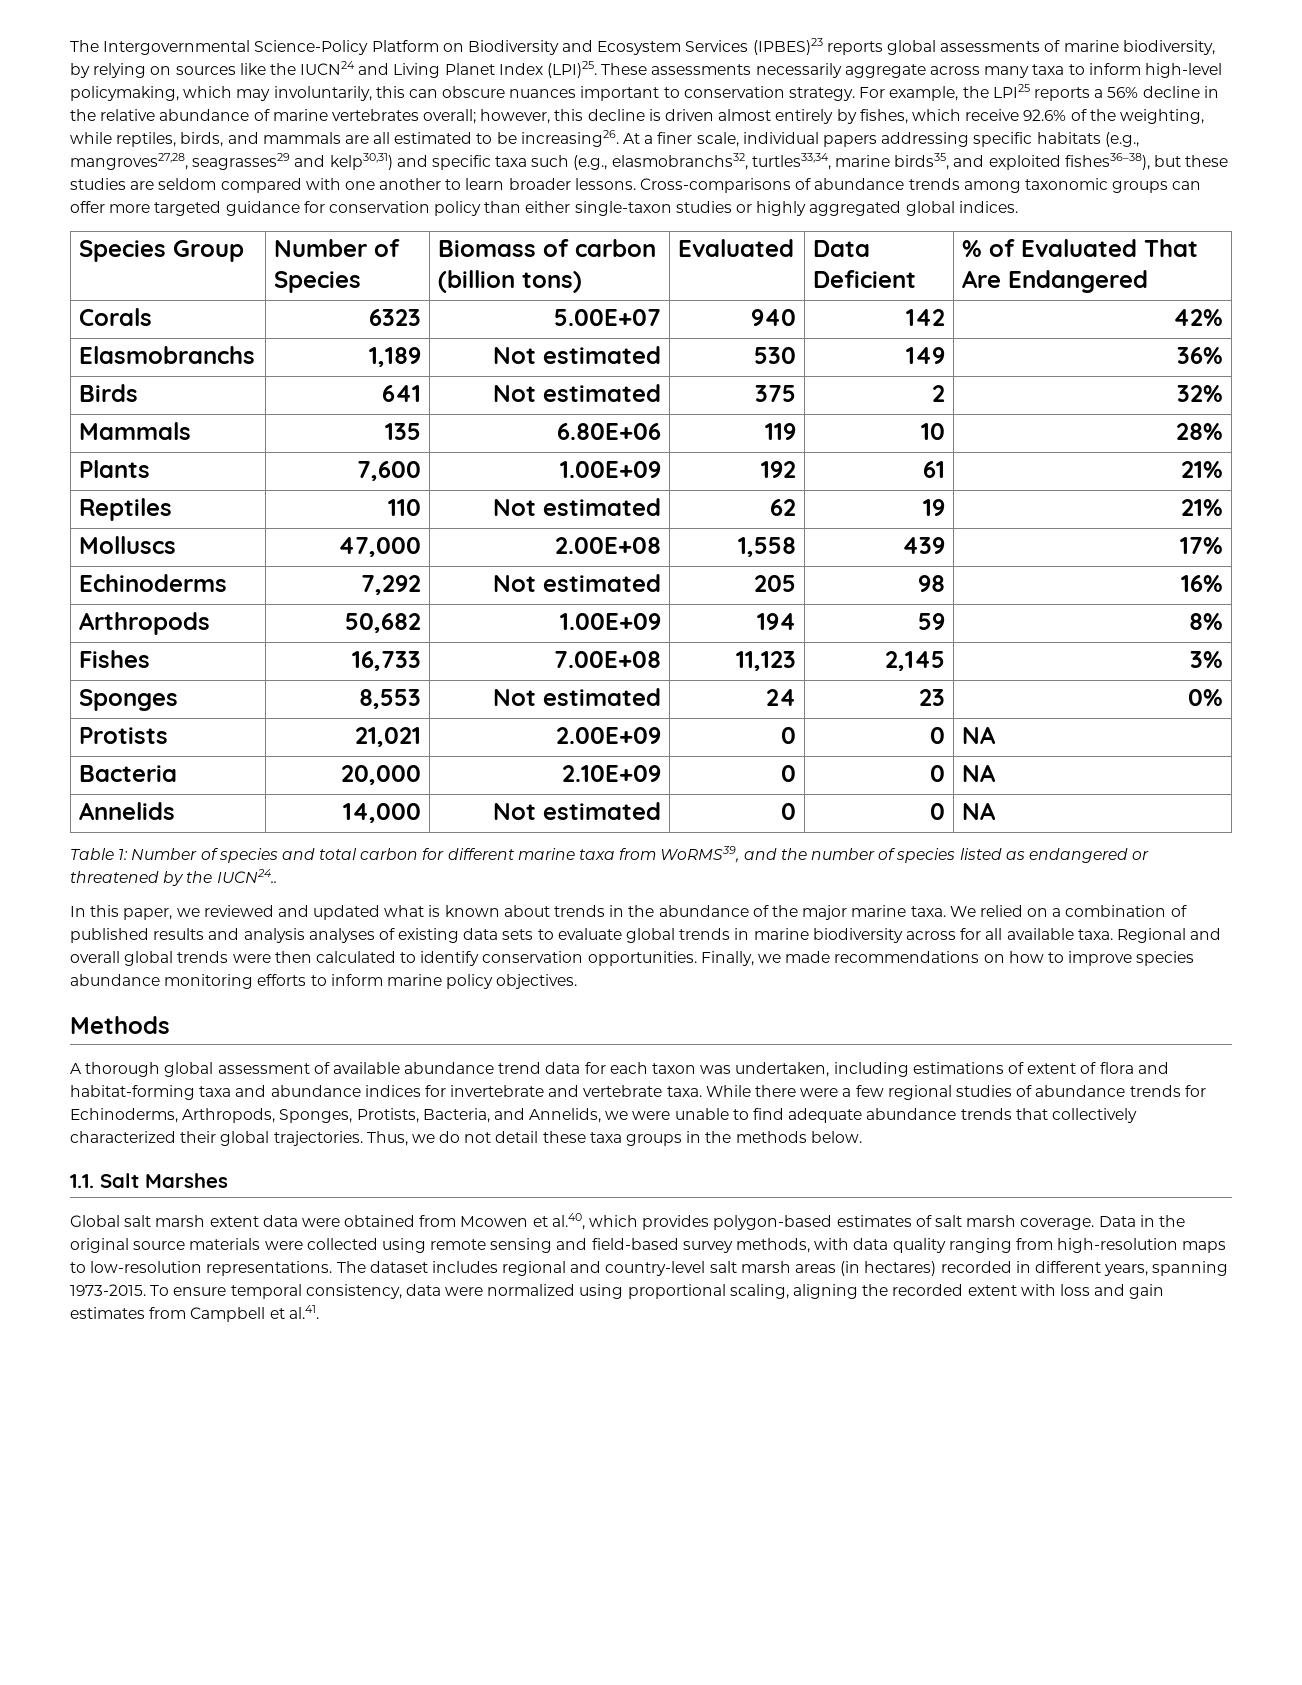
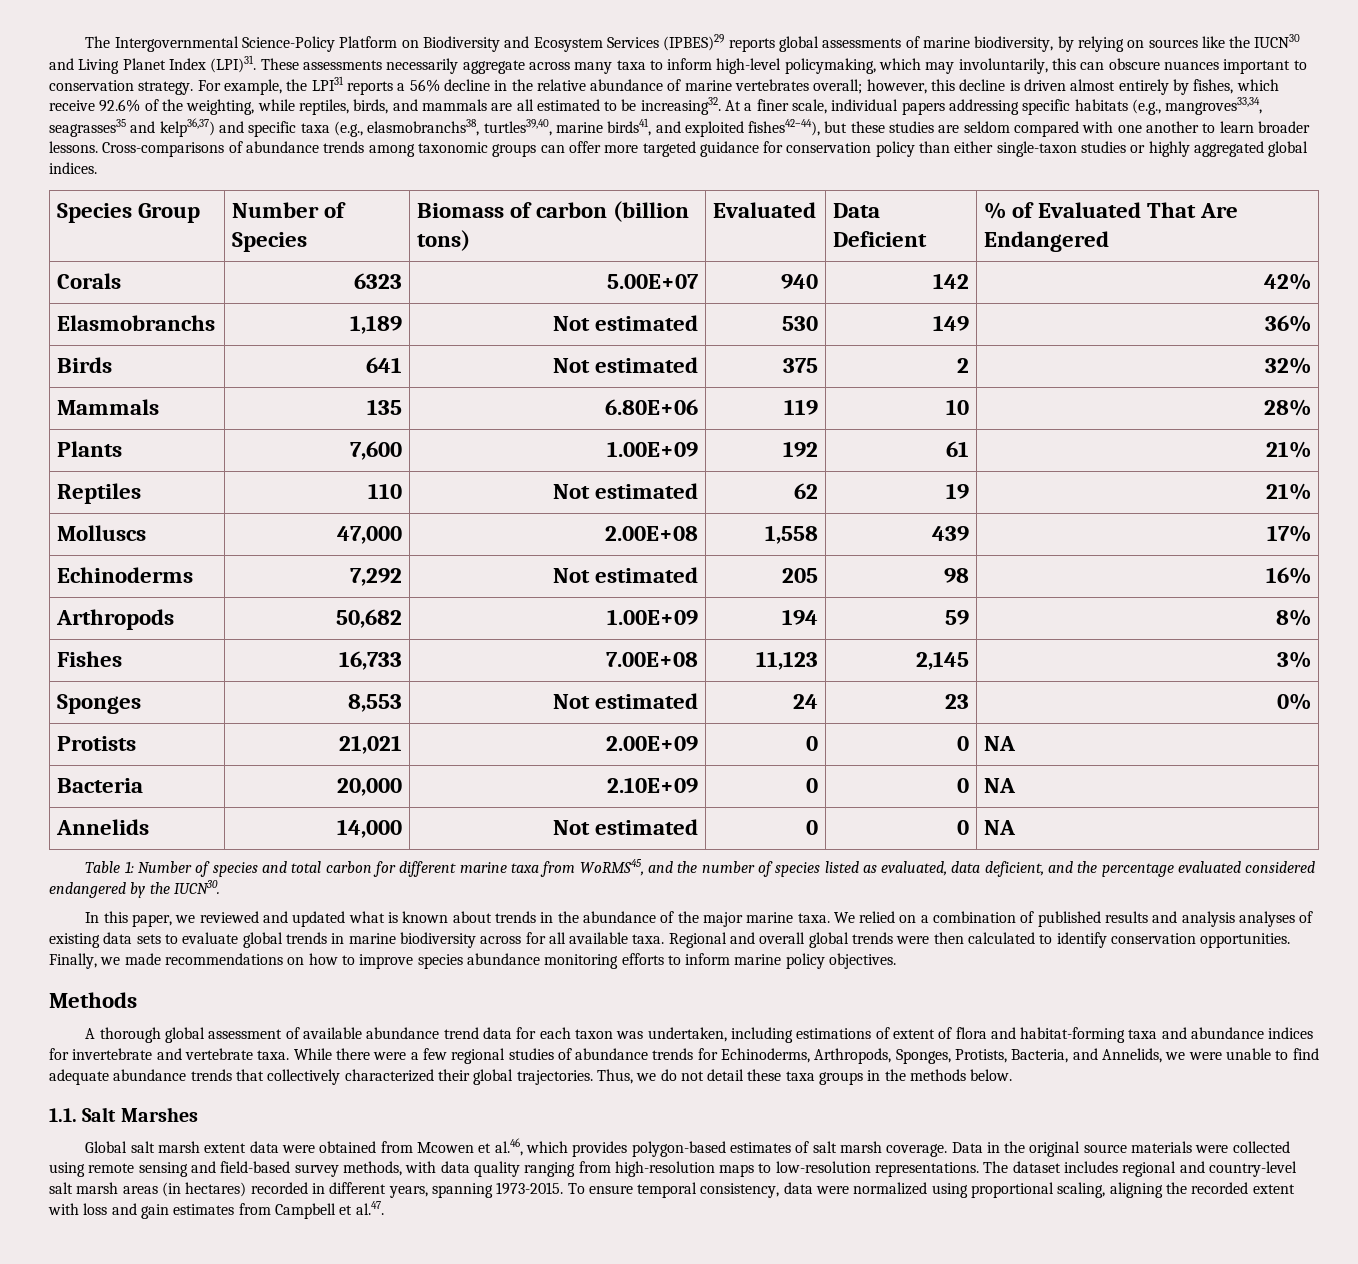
[752,38,823,55] (IPBES)23 -> [663,34,725,51] (IPBES)29
[300,61,356,75] IUCN24 -> [1254,34,1301,48] IUCN30
[547,61,598,78] (LPI)25. -> [210,55,257,73] (LPI)31.
[992,84,1030,98] LPI25 -> [311,76,344,91] LPI31
[520,130,619,147] increasing26. -> [640,97,721,115] increasing32.
[70,153,950,170] mangroves27,28, seagrasses29 and kelp30,31) and specific taxa such (e.g., elasmobranchs32, turtles33,34, marine birds35, -> [1165,97,1263,115] [49,118,652,137] mangroves33,34, seagrasses35 and kelp36,37) and specific taxa (e.g., elasmobranchs38, turtles39,40, marine birds41,
[1064,153,1150,170] fishes36–38), -> [748,119,821,136] fishes42–44),
[660,846,740,863] WoRMS39, -> [579,859,644,876] WoRMS45,
[1028,848,1150,863] [70,871,159,883] endangered or threatened -> [881,861,1316,877] [49,882,126,898] evaluated, data deficient, and the percentage evaluated considered endangered
[216,869,277,883] IUCN24.. -> [173,880,220,894] IUCN30.
[551,1213,585,1230] al.40, -> [494,1138,523,1156] al.46,
[288,1305,319,1319] al.41. -> [355,1201,384,1215] al.47.

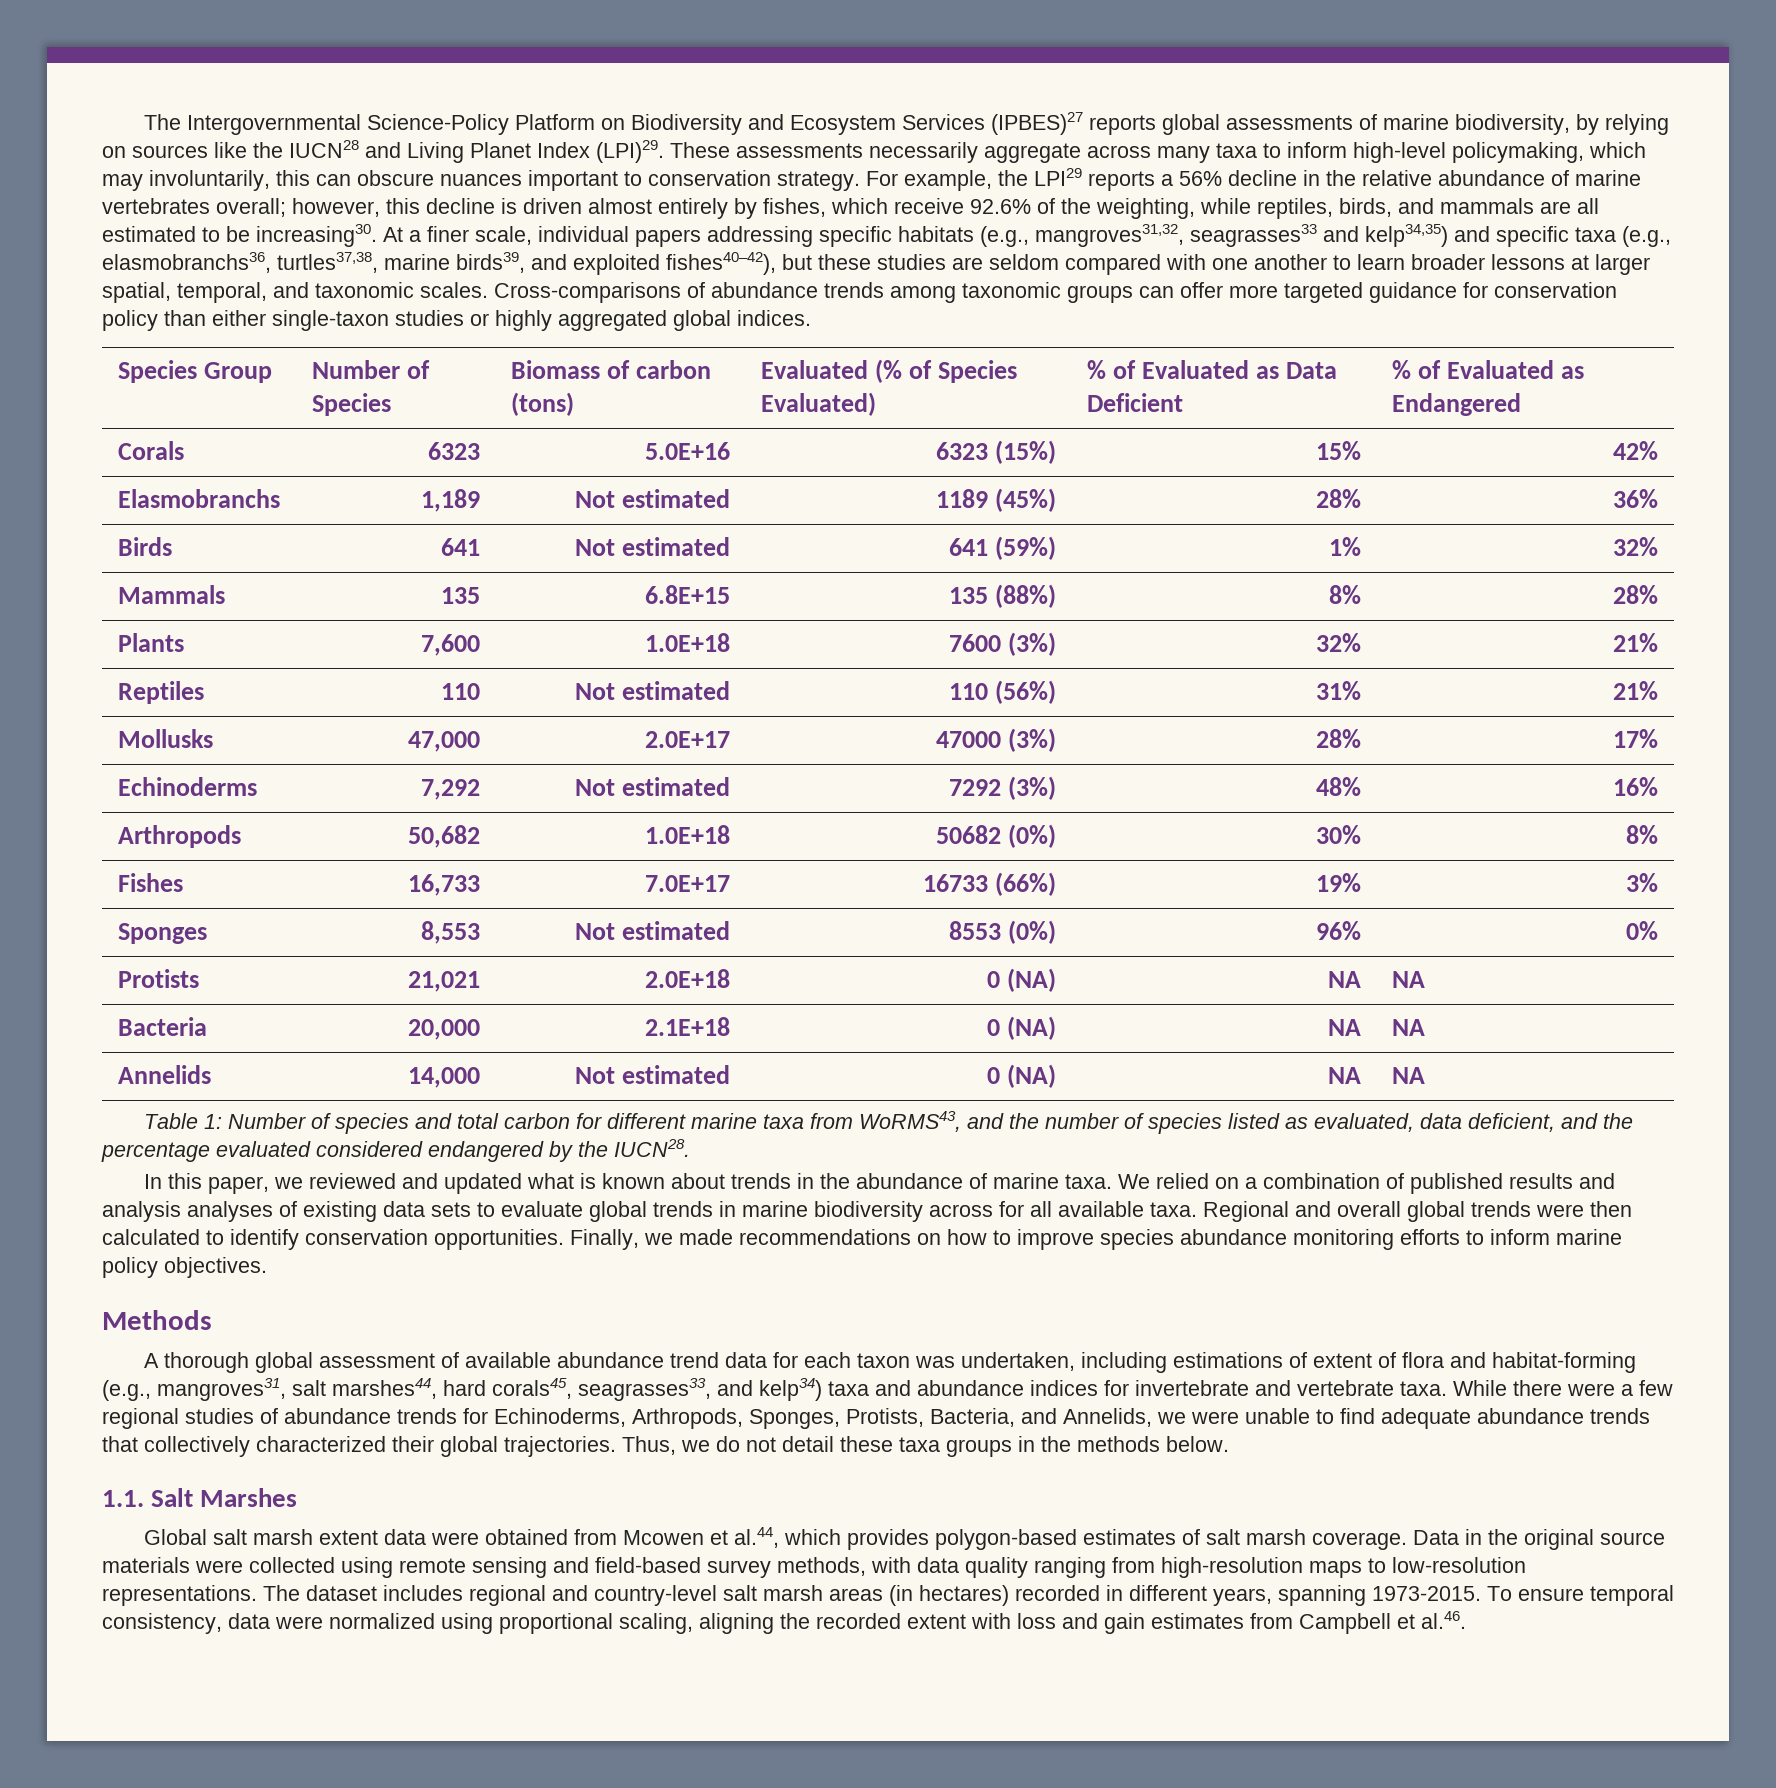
[663,34,725,51] (IPBES)29 -> [991,112,1084,135] (IPBES)27
[1254,34,1301,48] IUCN30 -> [289,140,359,158] IUCN28
[210,55,257,73] (LPI)31. -> [596,140,664,163] (LPI)29.
[311,76,344,91] LPI31 -> [1034,168,1082,186] LPI29
[640,97,721,115] increasing32. -> [256,224,377,247] increasing30.
[1165,97,1263,115] [49,118,652,137] mangroves33,34, seagrasses35 and kelp36,37) and specific taxa (e.g., elasmobranchs38, turtles39,40, marine birds41, -> [1035,224,1671,247] [102,252,525,273] mangroves31,32, seagrasses33 and kelp34,35) and specific taxa (e.g., elasmobranchs36, turtles37,38, marine birds39,
[748,119,821,136] fishes42–44), -> [666,252,776,275] fishes40–42),
[49,141,98,153] lessons. -> [1491,254,1650,275] [102,282,488,303] lessons at larger spatial, temporal, and taxonomic scales.
[613,201,690,222] [417,230,471,251] [713,202,817,218] (billion tons) | Evaluated | -> [510,392,574,416] [760,359,1017,383] [760,392,876,416] [1086,360,1279,379] (tons) | Evaluated (% of Species Evaluated) | % of Evaluated as
[1147,202,1239,218] That Are -> [1560,366,1584,379] as
[606,274,699,289] [780,274,818,289] [932,273,969,289] 5.00E+07 | 940 | 142 -> [645,442,731,460] [936,440,1057,464] [1316,441,1362,460] 5.0E+16 | 6323 (15%) | 15%
[781,316,818,331] [932,315,969,331] 530 | 149 -> [936,488,1057,512] [1316,489,1362,508] 1189 (45%) | 28%
[782,358,818,373] [956,358,969,373] 375 | 2 -> [949,536,1057,560] [1329,537,1362,556] 641 (59%) | 1%
[604,399,698,415] [783,399,818,415] [945,399,969,415] 6.80E+06 | 119 | 10 -> [645,585,731,604] [949,584,1057,608] [1329,585,1362,604] 6.8E+15 | 135 (88%) | 8%
[606,441,698,457] [782,441,818,457] [945,441,969,457] 1.00E+09 | 192 | 61 -> [645,633,731,652] [949,632,1057,656] [1316,633,1362,652] 1.0E+18 | 7600 (3%) | 32%
[793,483,818,499] [945,483,969,499] [1265,483,1311,500] [57,525,147,541] 62 | 19 | 21% // Molluscs -> [949,680,1057,704] [1316,681,1362,700] [1613,681,1659,700] [117,729,213,748] 110 (56%) | 31% | 21% // Mollusks
[604,526,698,541] [764,525,818,544] [931,526,969,541] 2.00E+08 | 1,558 | 439 -> [645,731,731,748] [936,728,1057,752] [1316,729,1362,748] 2.0E+17 | 47000 (3%) | 28%
[781,568,818,583] [943,568,969,583] 205 | 98 -> [949,776,1057,800] [1316,777,1362,796] 7292 (3%) | 48%
[606,609,698,625] [781,609,818,625] [944,610,969,625] 1.00E+09 | 194 | 59 -> [645,825,731,844] [936,824,1057,848] [1316,825,1362,844] 1.0E+18 | 50682 (0%) | 30%
[605,652,698,667] [755,651,818,670] [915,651,969,670] 7.00E+08 | 11,123 | 2,145 -> [645,875,731,892] [923,872,1057,896] [1316,873,1362,892] 7.0E+17 | 16733 (66%) | 19%
[792,694,818,709] [944,694,969,709] 24 | 23 -> [949,920,1057,944] [1316,921,1362,940] 8553 (0%) | 96%
[605,736,698,751] [805,736,818,751] [956,736,969,751] 2.00E+09 | 0 | 0 -> [645,969,731,988] [987,968,1057,992] [1328,971,1362,988] 2.0E+18 | 0 (NA) | NA
[606,777,698,793] [805,778,818,793] [956,778,969,793] 2.10E+09 | 0 | 0 -> [645,1017,731,1036] [987,1016,1057,1040] [1328,1019,1362,1036] 2.1E+18 | 0 (NA) | NA
[956,820,969,835] | 0 -> [1007,1064,1057,1088] [1328,1067,1362,1084] (NA) | NA
[579,859,644,876] WoRMS45, -> [859,1111,962,1132] WoRMS43,
[173,880,220,894] IUCN30. -> [614,1139,690,1157] IUCN28.
[677,911,743,927] the major -> (988, 1181) none
(1126, 1035) none -> [102,1378,822,1401] (e.g., mangroves31, salt marshes44, hard corals45, seagrasses33, and kelp34)
[494,1138,523,1156] al.46, -> [734,1527,780,1548] al.44,
[355,1201,384,1215] al.47. -> [1421,1611,1466,1629] al.46.

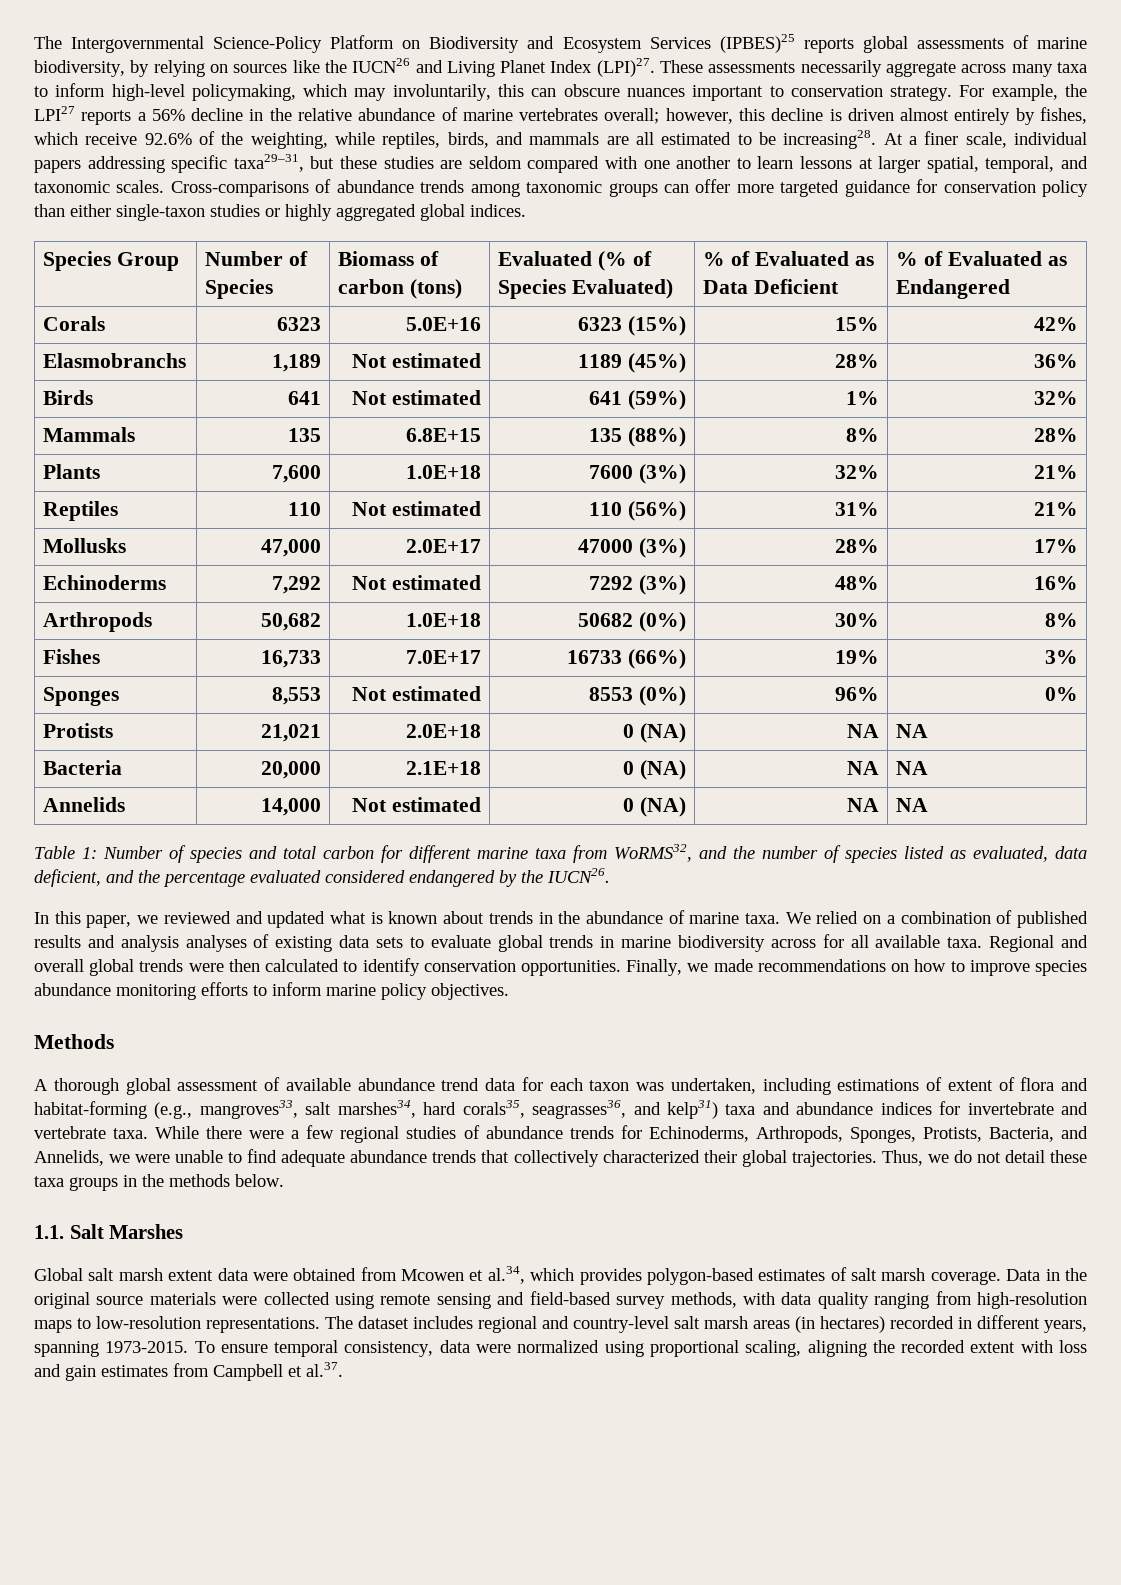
[991,112,1084,135] (IPBES)27 -> [719,34,795,53] (IPBES)25
[289,140,359,158] IUCN28 -> [352,58,411,73] IUCN26
[596,140,664,163] (LPI)29. -> [596,58,655,77] (LPI)27.
[1034,168,1082,186] LPI29 -> [34,106,75,121] LPI27
[256,224,377,247] increasing30. -> [783,130,877,149] increasing28.
[898,224,1671,247] [102,252,776,275] habitats (e.g., mangroves31,32, seagrasses33 and kelp34,35) and specific taxa (e.g., elasmobranchs36, turtles37,38, marine birds39, and exploited fishes40–42), -> [233,154,304,172] taxa29–31,
[1411,254,1485,270] broader -> (794, 162) none
[859,1111,962,1132] WoRMS43, -> [614,844,692,862] WoRMS32,
[614,1139,690,1157] IUCN28. -> [547,868,610,883] IUCN26.
[157,1378,822,1401] mangroves31, salt marshes44, hard corals45, seagrasses33, and kelp34) -> [199,1100,718,1119] mangroves33, salt marshes34, hard corals35, seagrasses36, and kelp31)
[734,1527,780,1548] al.44, -> [487,1266,525,1284] al.34,
[1421,1611,1466,1629] al.46. -> [306,1362,343,1377] al.37.

